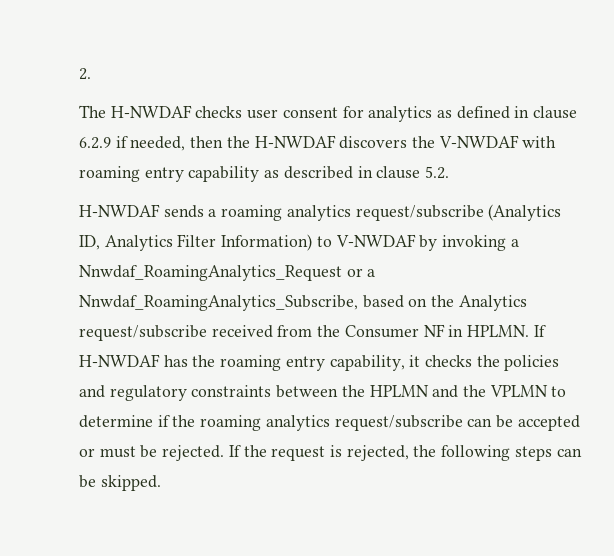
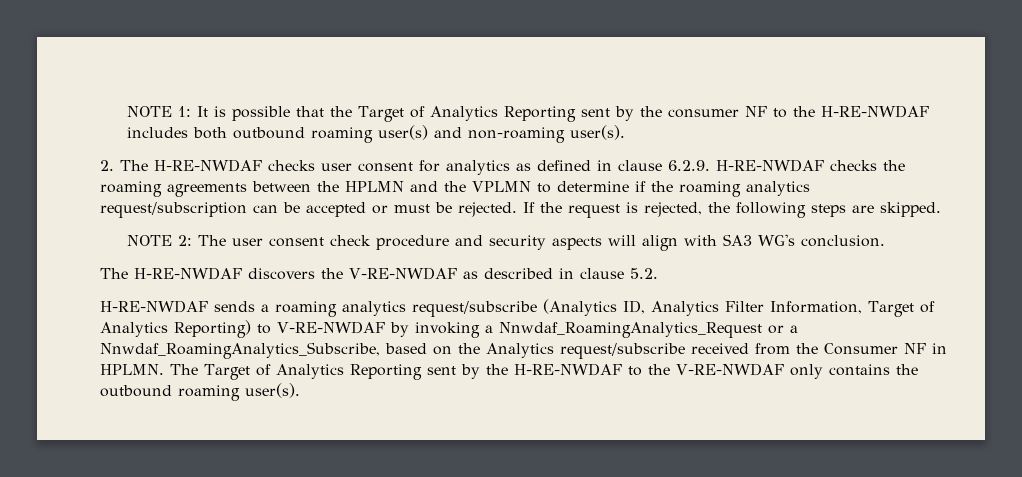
(78, 74) none -> [126,105,929,122] [126,125,625,143] NOTE 1: It is possible that the Target of Analytics Reporting sent by the consumer NF to the H-RE-NWDAF includes both outbound roaming user(s) and non-roaming user(s). //
[78,105,192,118] // The H-NWDAF -> [119,159,262,172] The H-RE-NWDAF
[78,135,557,151] [78,166,260,182] 6.2.9 if needed, then the H-NWDAF discovers the V-NWDAF with roaming entry capability -> [667,159,905,172] [99,181,810,197] [99,202,941,218] [126,234,885,251] [99,267,457,280] 6.2.9. H-RE-NWDAF checks the roaming agreements between the HPLMN and the VPLMN to determine if the roaming analytics request/subscription can be accepted or must be rejected. If the request is rejected, the following steps are skipped. // NOTE 2: The user consent check procedure and security aspects will align with SA3 WG's conclusion. // The H-RE-NWDAF discovers the V-RE-NWDAF
[78,204,160,217] H-NWDAF -> [99,300,208,313] H-RE-NWDAF
[221,234,416,251] Information) to V-NWDAF -> [769,301,935,317] [99,320,385,338] Information, Target of Analytics Reporting) to V-RE-NWDAF
[533,325,546,337] [78,354,560,371] [78,385,567,401] [78,415,580,431] [78,445,582,461] [78,475,161,491] If H-NWDAF has the roaming entry capability, it checks the policies and regulatory constraints between the HPLMN and the VPLMN to determine if the roaming analytics request/subscribe can be accepted or must be rejected. If the request is rejected, the following steps can be skipped. -> [169,363,918,380] [99,383,300,401] The Target of Analytics Reporting sent by the H-RE-NWDAF to the V-RE-NWDAF only contains the outbound roaming user(s).

